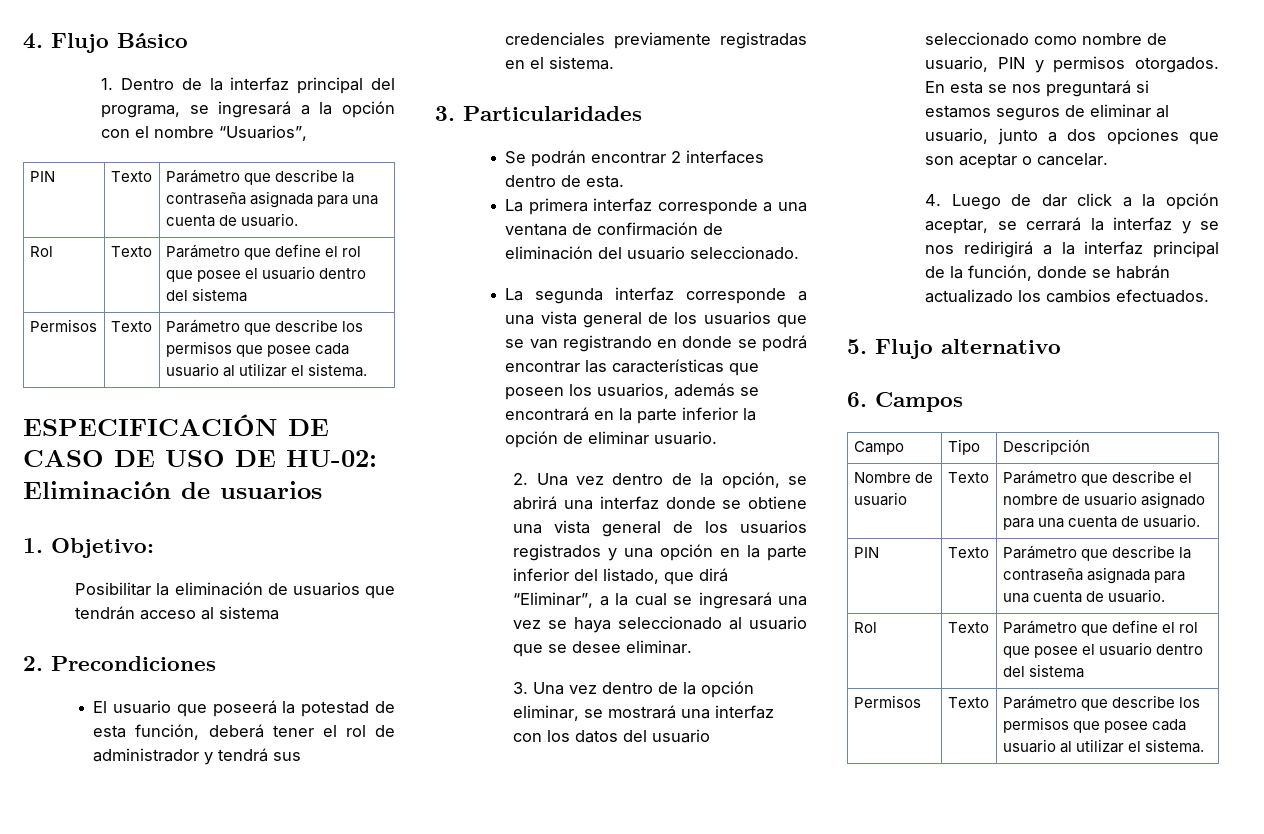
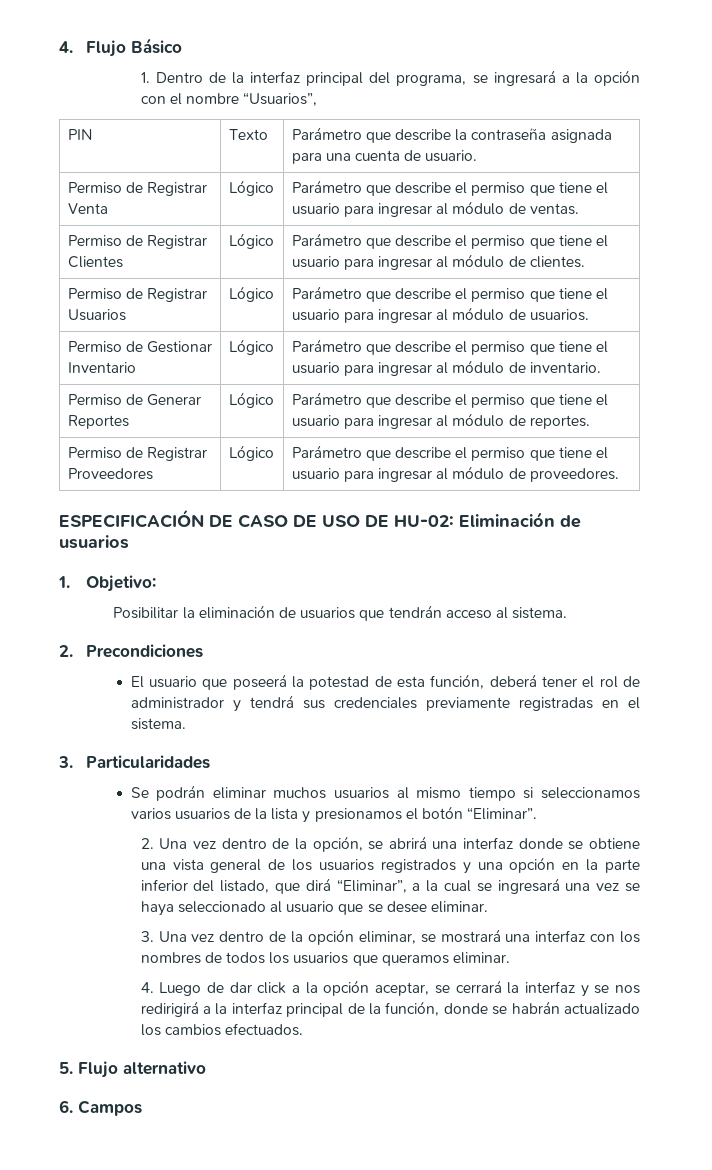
[29,246,53,257] [110,246,152,257] [165,244,361,260] [165,266,366,282] [165,288,247,302] [29,319,97,332] [110,321,152,332] [165,319,363,335] [165,341,349,357] [165,363,367,377] Rol | Texto | Parámetro que define el rol que posee el usuario dentro del sistema // Permisos | Texto | Parámetro que describe los permisos que posee cada usuario al utilizar el sistema. -> [67,182,208,196] [67,203,108,214] [228,180,274,196] [291,180,608,196] [291,201,579,217] [67,235,208,249] [67,256,123,268] [228,233,274,249] [291,233,608,249] [291,254,585,270] [67,288,208,302] [67,309,126,321] [228,286,274,302] [291,286,608,302] [291,307,589,323] [67,341,213,353] [67,362,136,373] [228,339,274,355] [291,339,608,355] [291,360,601,376] [67,394,202,406] [67,415,129,429] [228,392,274,408] [291,392,608,408] [291,413,590,429] [67,447,208,461] [67,468,153,480] [228,445,274,461] [291,445,608,461] [291,466,619,482] Permiso de Registrar Venta | Lógico | Parámetro que describe el permiso que tiene el usuario para ingresar al módulo de ventas. // Permiso de Registrar Clientes | Lógico | Parámetro que describe el permiso que tiene el usuario para ingresar al módulo de clientes. // Permiso de Registrar Usuarios | Lógico | Parámetro que describe el permiso que tiene el usuario para ingresar al módulo de usuarios. // Permiso de Gestionar Inventario | Lógico | Parámetro que describe el permiso que tiene el usuario para ingresar al módulo de inventario. // Permiso de Generar Reportes | Lógico | Parámetro que describe el permiso que tiene el usuario para ingresar al módulo de reportes. // Permiso de Registrar Proveedores | Lógico | Parámetro que describe el permiso que tiene el usuario para ingresar al módulo de proveedores.
[219,606,280,620] sistema -> [512,607,568,619] sistema.
[591,150,765,164] [505,175,625,188] [505,198,807,215] [505,222,724,236] [505,246,800,260] [505,287,807,304] [505,311,807,328] [505,335,807,352] [505,359,760,376] [505,383,760,400] [505,407,757,424] [505,431,718,448] encontrar 2 interfaces dentro de esta. // La primera interfaz corresponde a una ventana de confirmación de eliminación del usuario seleccionado. // La segunda interfaz corresponde a una vista general de los usuarios que se van registrando en donde se podrá encontrar las características que poseen los usuarios, además se encontrará en la parte inferior la opción de eliminar usuario. -> [212,787,640,801] [130,806,538,823] eliminar muchos usuarios al mismo tiempo si seleccionamos varios usuarios de la lista y presionamos el botón “Eliminar”.
[575,729,711,743] [925,32,1168,46] [925,56,1219,73] [925,80,1150,97] [925,104,1170,121] [925,128,1219,145] [925,153,1109,169] datos del usuario seleccionado como nombre de usuario, PIN y permisos otorgados. En esta se nos preguntará si estamos seguros de eliminar al usuario, junto a dos opciones que son aceptar o cancelar. -> [140,952,510,966] nombres de todos los usuarios que queramos eliminar.
[853,441,904,455] [947,439,980,455] [1002,439,1090,455] [853,472,933,483] [853,492,907,506] [947,472,989,483] [1002,470,1192,486] [1002,492,1205,509] [1002,514,1200,530] [853,547,879,558] [947,547,989,558] [1002,545,1191,561] [1002,567,1185,584] [1002,589,1165,603] [853,622,877,633] [947,622,989,633] [1002,620,1198,636] [1002,642,1203,658] [1002,664,1084,678] [853,695,921,708] [947,697,989,708] [1002,695,1200,711] [1002,717,1186,733] [1002,739,1204,753] // Campo | Tipo | Descripción // Nombre de usuario | Texto | Parámetro que describe el nombre de usuario asignado para una cuenta de usuario. // PIN | Texto | Parámetro que describe la contraseña asignada para una cuenta de usuario. // Rol | Texto | Parámetro que define el rol que posee el usuario dentro del sistema // Permisos | Texto | Parámetro que describe los permisos que posee cada usuario al utilizar el sistema. -> (142, 1108) none

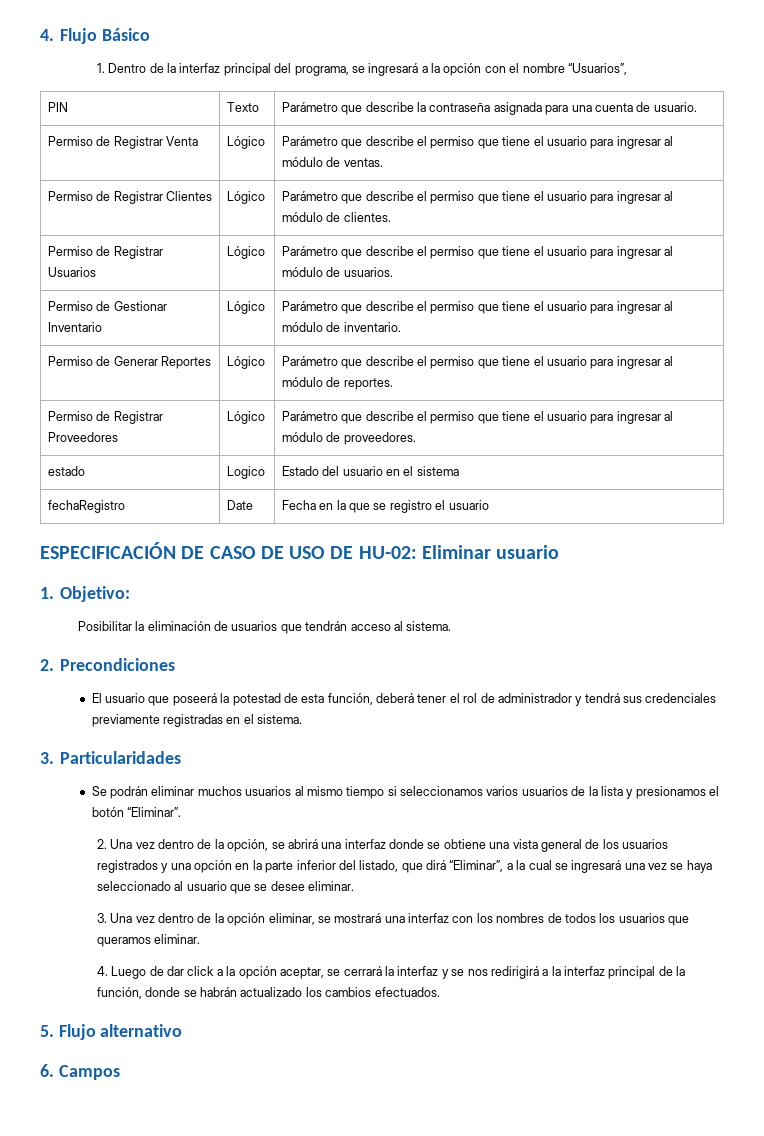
(619, 475) none -> [47,466,85,476] [226,466,265,479] [281,466,459,476] [47,500,125,513] [226,500,253,510] [281,500,489,513] // estado | Logico | Estado del usuario en el sistema // fechaRegistro | Date | Fecha en la que se registro el usuario
[459,512,581,528] [59,535,129,549] Eliminación de usuarios -> [421,545,560,559] Eliminar usuario

